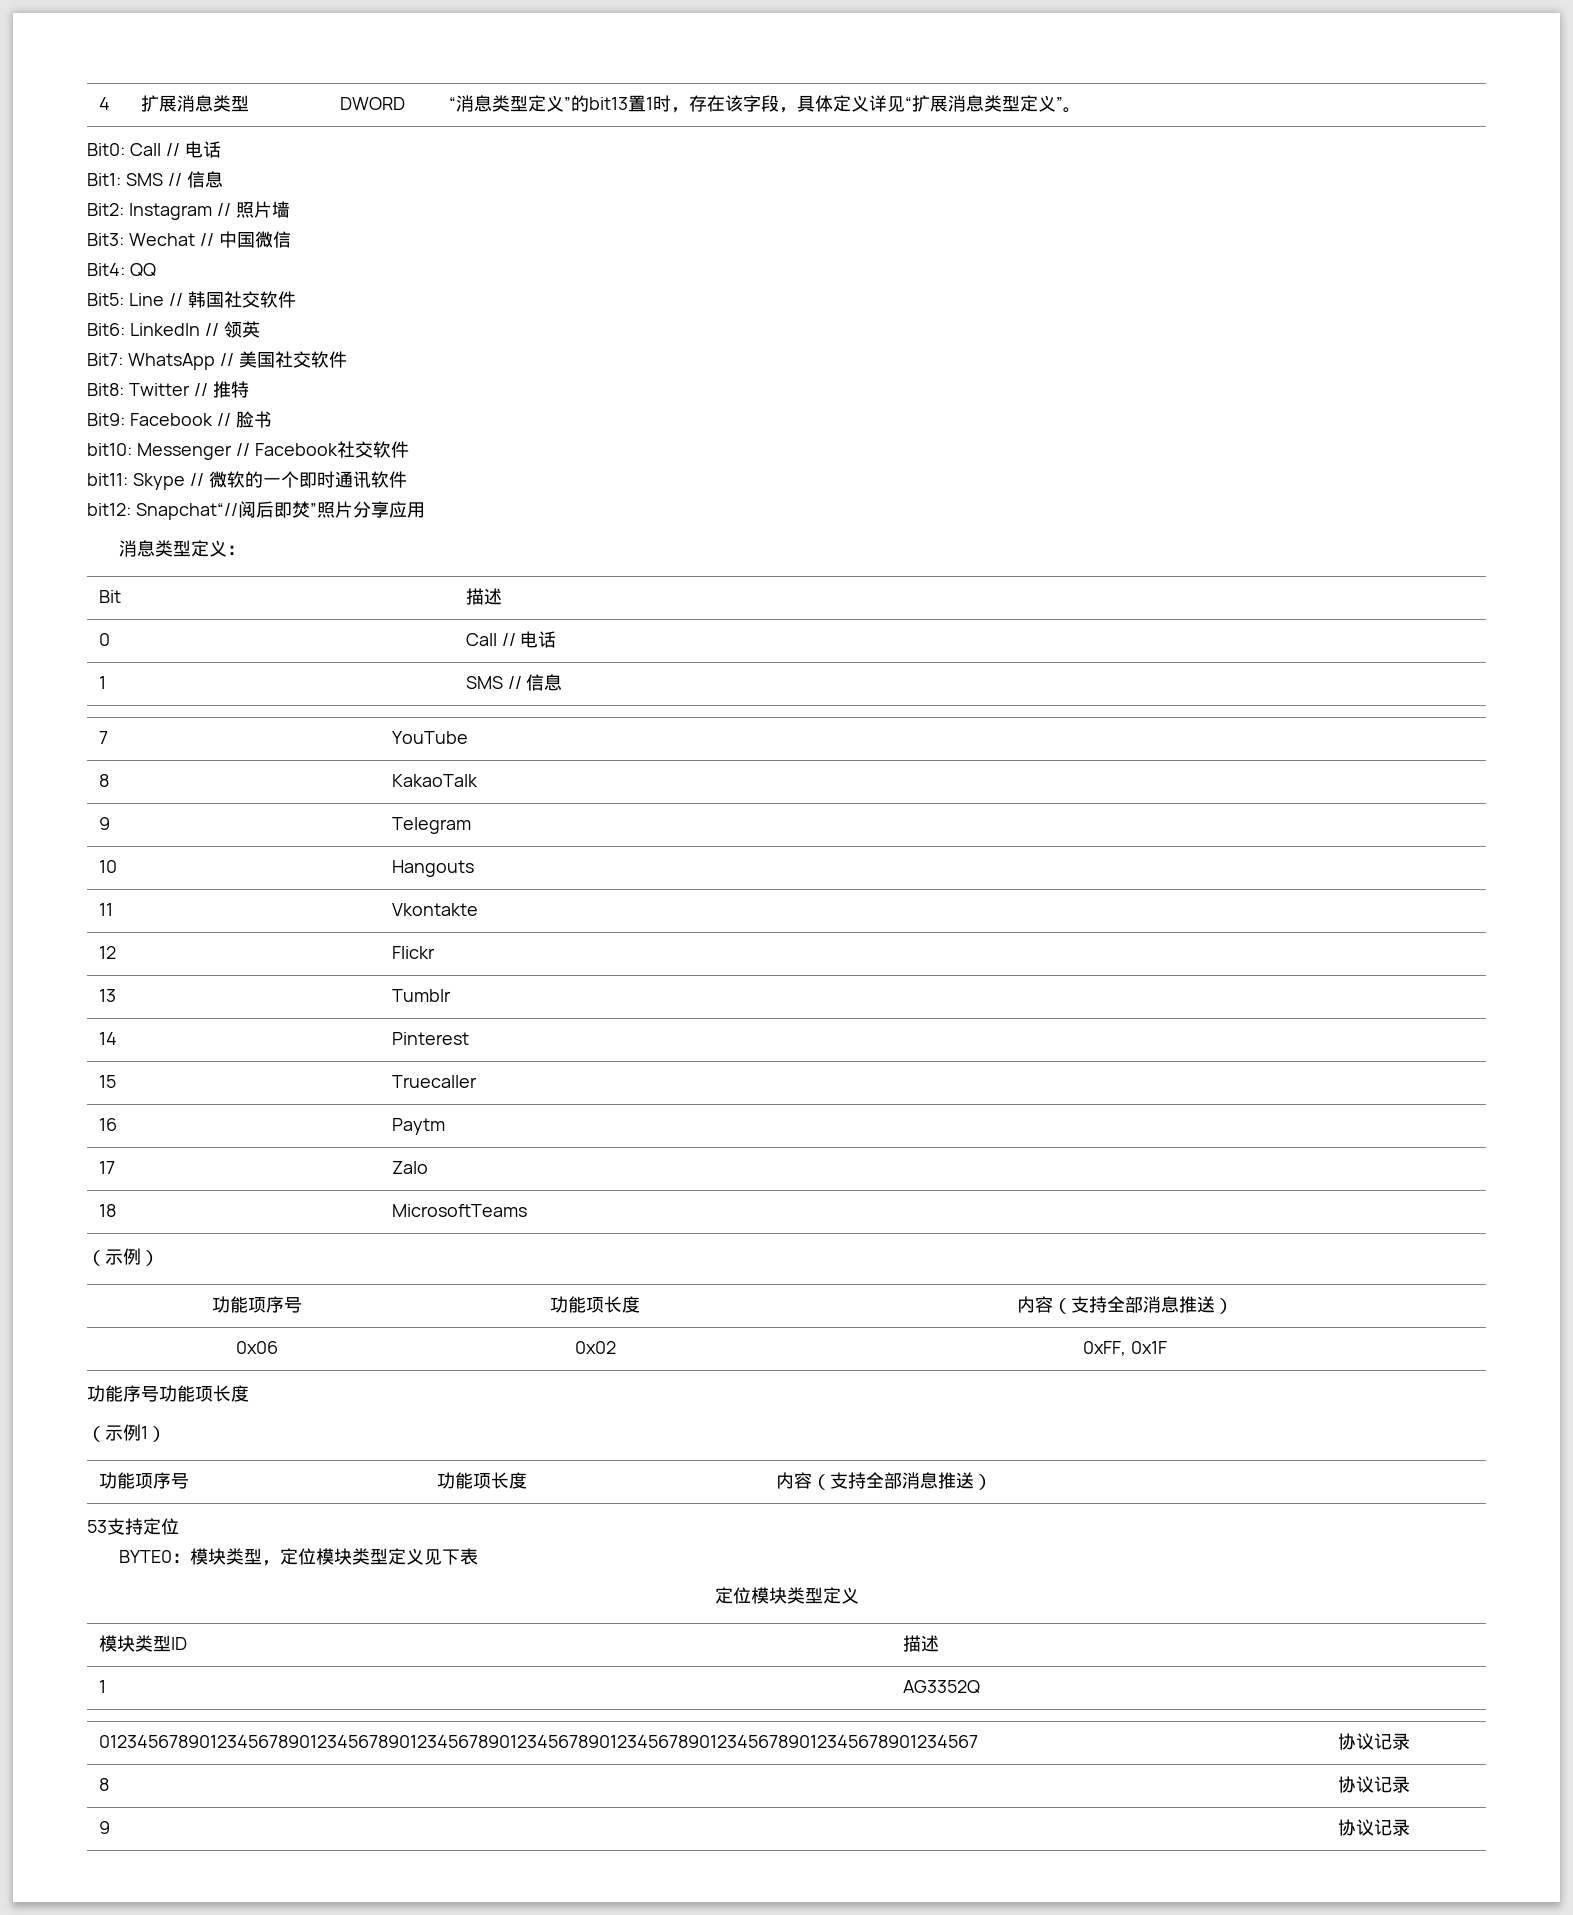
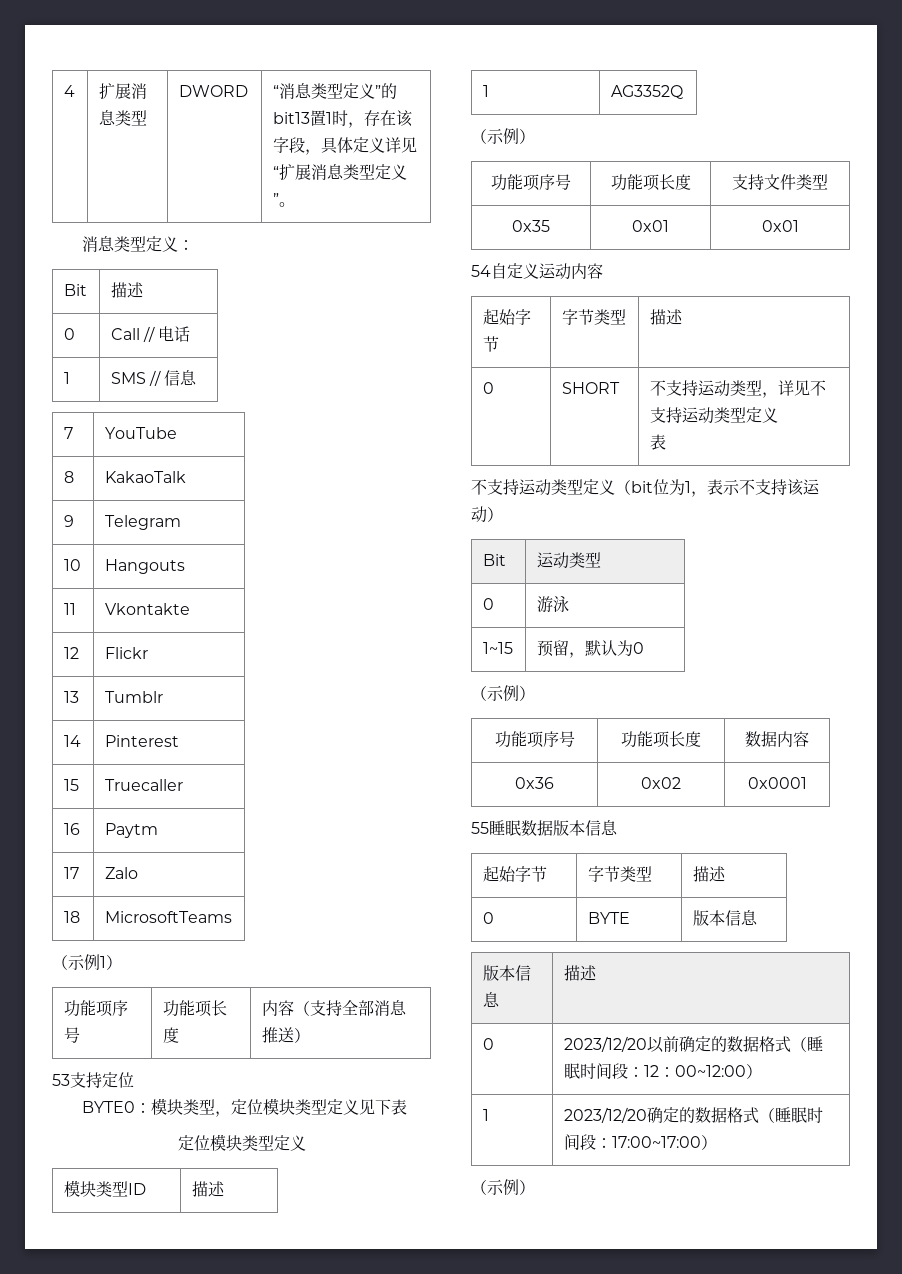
[87,141,221,158] [87,171,223,188] [87,201,290,220] [87,231,291,248] [87,263,156,277] [87,291,296,308] [87,321,260,338] [87,351,347,370] [87,381,249,398] [87,411,272,428] [87,441,409,460] [87,471,407,490] [87,501,425,520] // Bit0: Call // 电话 // Bit1: SMS // 信息 // Bit2: Instagram // 照片墙 // Bit3: Wechat // 中国微信 // Bit4: QQ // Bit5: Line // 韩国社交软件 // Bit6: LinkedIn // 领英 // Bit7: WhatsApp // 美国社交软件 // Bit8: Twitter // 推特 // Bit9: Facebook // 脸书 // bit10: Messenger // Facebook社交软件 // bit11: Skype // 微软的一个即时通讯软件 // bit12: Snapchat“//阅后即焚”照片分享应用 -> (295, 204) none
[87,1248,159,1266] [211,1296,302,1313] [550,1296,641,1313] [1017,1296,1233,1314] [235,1341,278,1354] [574,1341,616,1354] [1083,1341,1167,1356] [87,1385,249,1402] // （示例） // 功能项序号 | 功能项长度 | 内容（支持全部消息推送） // 0x06 | 0x02 | 0xFF, 0x1F // 功能序号功能项长度 -> (232, 917) none
[98,1735,978,1748] [1337,1733,1410,1750] [98,1778,109,1791] [1337,1776,1410,1793] [98,1821,110,1834] [1337,1819,1410,1836] // 0123456789012345678901234567890123456789012345678901234567890123456789012345678901234567 | 协议记录 // 8 | 协议记录 // 9 | 协议记录 -> [471,128,535,144] [491,174,571,191] [610,174,691,191] [732,174,828,190] [512,220,550,232] [632,220,669,232] [761,220,799,232] [471,263,603,280] [482,309,531,325] [482,336,499,352] [561,309,626,325] [649,309,683,325] [482,382,494,394] [561,382,620,394] [649,380,826,398] [649,407,778,424] [649,434,666,450] [471,479,820,497] [471,506,503,523] [482,554,506,566] [536,552,601,569] [482,598,494,610] [536,596,569,613] [482,642,513,654] [536,640,644,658] [471,685,535,701] [494,731,575,748] [621,731,701,748] [745,731,809,747] [515,777,554,789] [641,777,681,789] [747,777,807,789] [471,820,618,836] [482,866,547,882] [587,866,652,882] [692,866,726,882] [482,912,494,924] [587,912,630,924] [692,910,758,926] [482,965,531,981] [482,992,500,1007] [563,965,597,981] [482,1038,494,1050] [563,1036,823,1053] [563,1063,762,1079] [482,1109,489,1121] [563,1107,823,1123] [563,1134,717,1150] [471,1179,535,1195] // （示例） // 功能项序号 | 功能项长度 | 支持文件类型 // 0x35 | 0x01 | 0x01 // 54自定义运动内容 // 起始字节 | 字节类型 | 描述 // 0 | SHORT | 不支持运动类型，详见不支持运动类型定义 // 表 // 不支持运动类型定义（bit位为1，表示不支持该运动） // Bit | 运动类型 // 0 | 游泳 // 1~15 | 预留，默认为0 // （示例） // 功能项序号 | 功能项长度 | 数据内容 // 0x36 | 0x02 | 0x0001 // 55睡眠数据版本信息 // 起始字节 | 字节类型 | 描述 // 0 | BYTE | 版本信息 // 版本信息 | 描述 // 0 | 2023/12/20以前确定的数据格式（睡眠时间段：12：00~12:00） // 1 | 2023/12/20确定的数据格式（睡眠时间段：17:00~17:00） // （示例）

